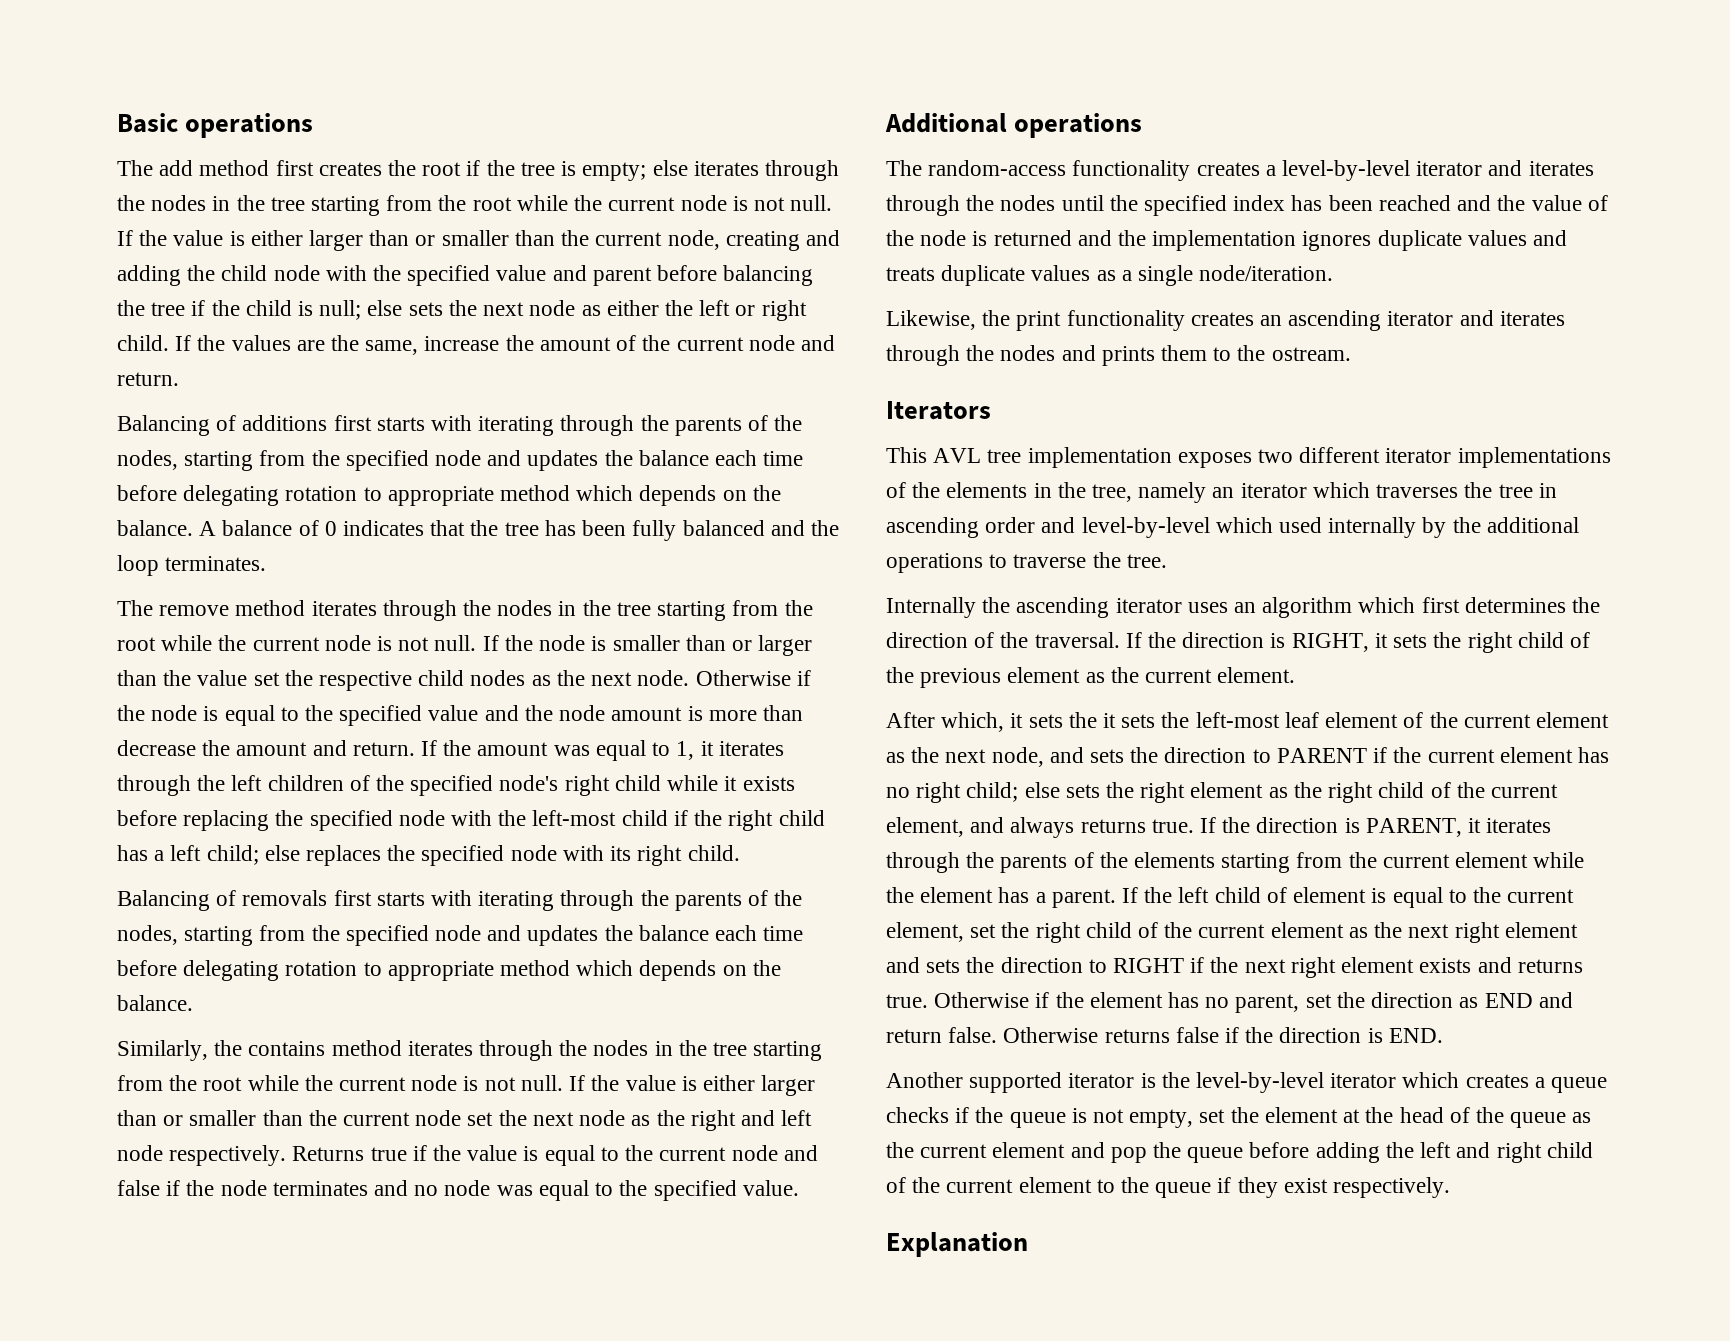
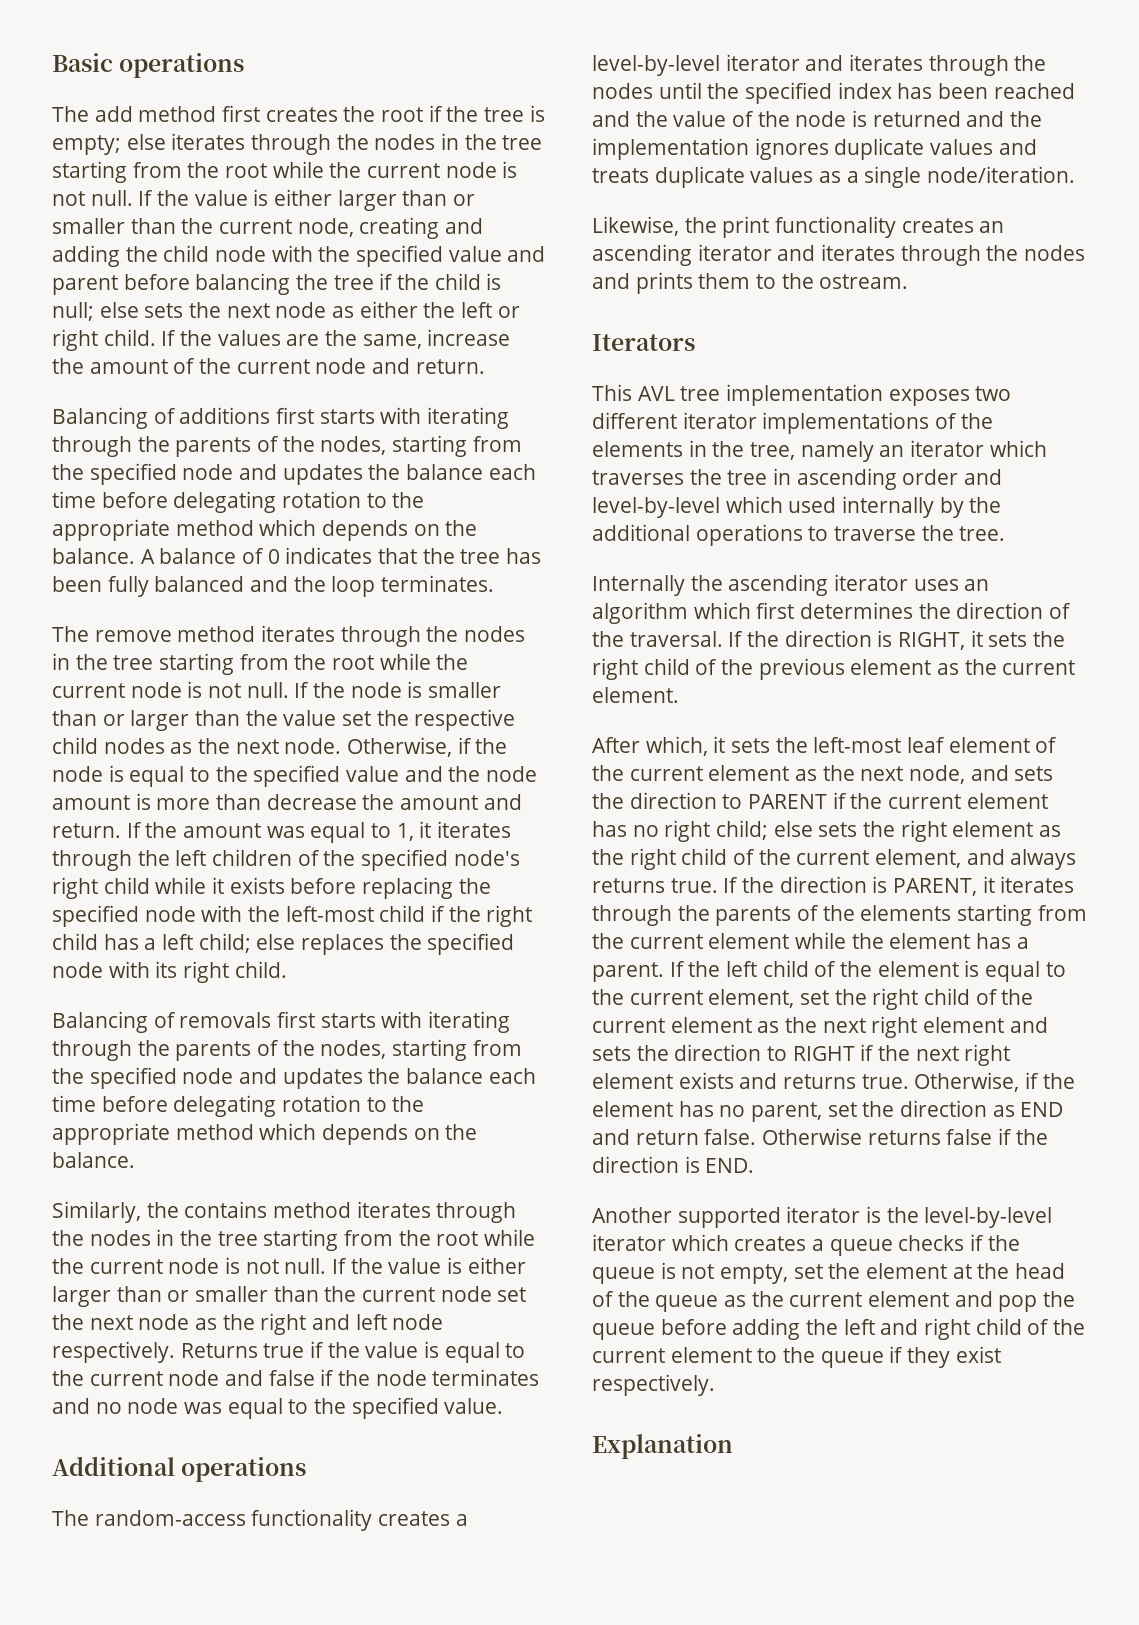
(382, 494) none -> [392,492,425,508] the
[695,670,791,686] Otherwise -> [347,737,453,757] Otherwise,
(382, 969) none -> [392,1096,425,1112] the
[1103,712,1190,728] it sets the -> (808, 745) none
(1287, 895) none -> [840,961,873,977] the
[934,992,1030,1008] Otherwise -> [914,1072,1020,1092] Otherwise,

